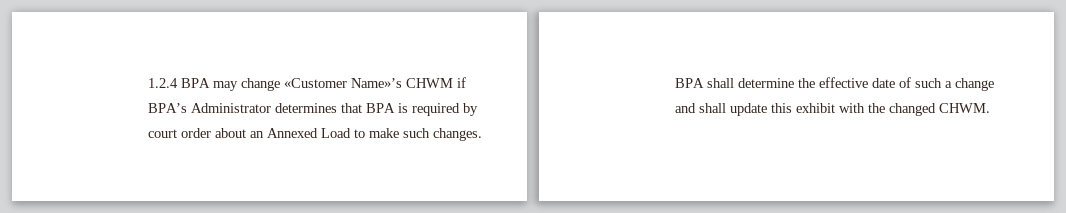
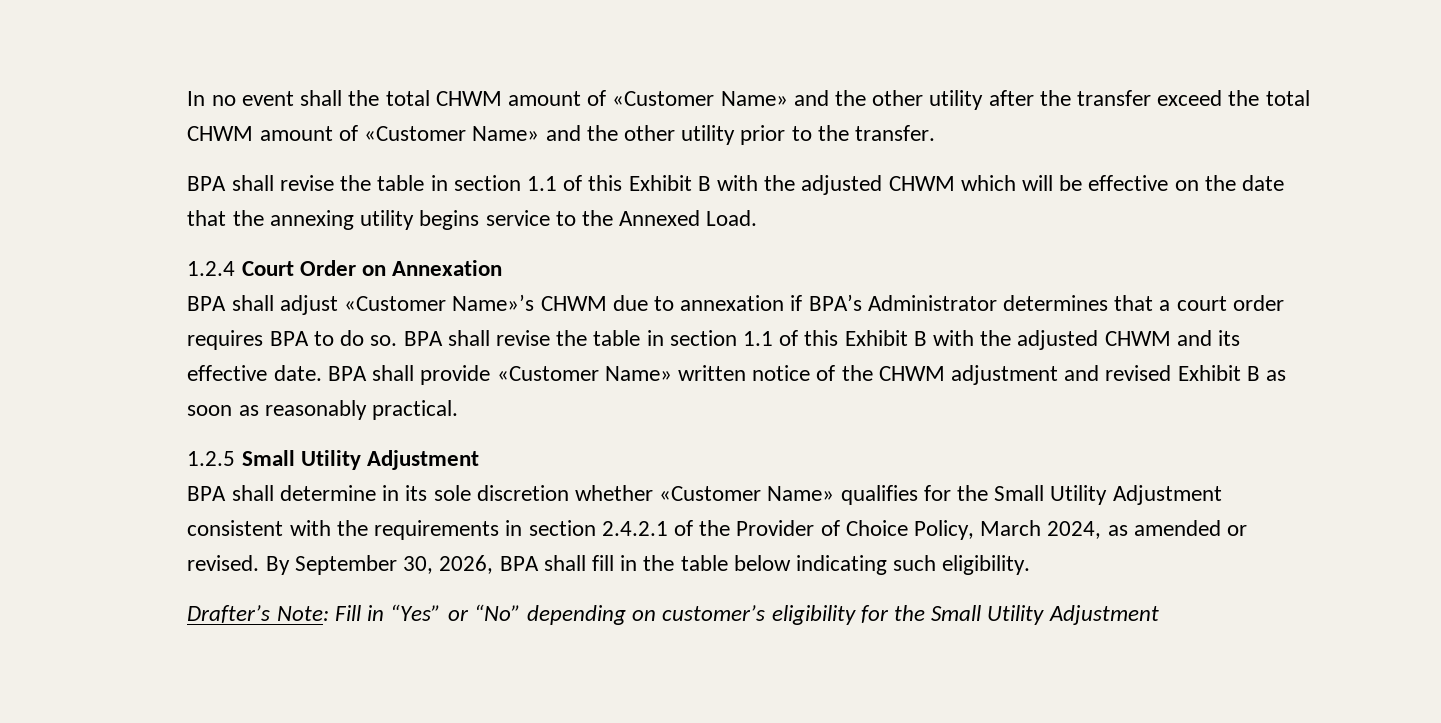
[148,78,454,91] 1.2.4 BPA may change «Customer Name»’s CHWM -> [187,90,1310,110] [187,125,936,145] [187,175,1285,195] [187,210,758,230] [187,260,503,276] [187,294,785,315] In no event shall the total CHWM amount of «Customer Name» and the other utility after the transfer exceed the total CHWM amount of «Customer Name» and the other utility prior to the transfer. // BPA shall revise the table in section 1.1 of this Exhibit B with the adjusted CHWM which will be effective on the date that the annexing utility begins service to the Annexed Load. // 1.2.4 Court Order on Annexation // BPA shall adjust «Customer Name»’s CHWM due to annexation
[366,103,479,116] [148,128,483,141] [675,77,995,91] [675,103,991,116] BPA is required by court order about an Annexed Load to make such changes. BPA shall determine the effective date of such a change and shall update this exhibit with the changed CHWM. -> [1159,295,1284,311] [187,330,1241,350] [187,365,1287,385] [187,400,459,420] [187,450,480,470] [187,485,1222,505] [187,520,1248,540] [187,555,1031,575] [187,604,1159,625] a court order requires BPA to do so. BPA shall revise the table in section 1.1 of this Exhibit B with the adjusted CHWM and its effective date. BPA shall provide «Customer Name» written notice of the CHWM adjustment and revised Exhibit B as soon as reasonably practical. // 1.2.5 Small Utility Adjustment // BPA shall determine in its sole discretion whether «Customer Name» qualifies for the Small Utility Adjustment consistent with the requirements in section 2.4.2.1 of the Provider of Choice Policy, March 2024, as amended or revised. By September 30, 2026, BPA shall fill in the table below indicating such eligibility. // Drafter’s Note: Fill in “Yes” or “No” depending on customer’s eligibility for the Small Utility Adjustment

